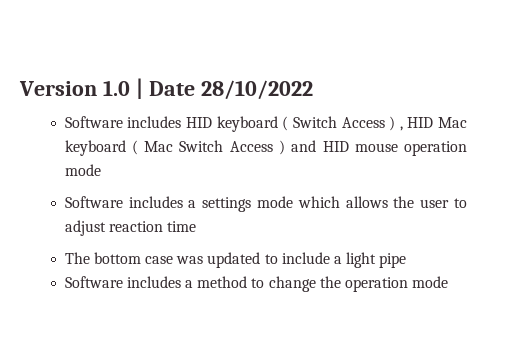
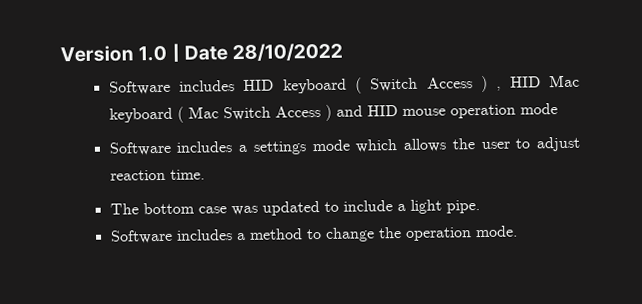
[167,221,197,232] time -> [169,169,205,180] time.
[379,253,407,268] pipe -> [445,200,480,214] pipe.
[412,276,449,288] mode -> [474,225,518,238] mode.

